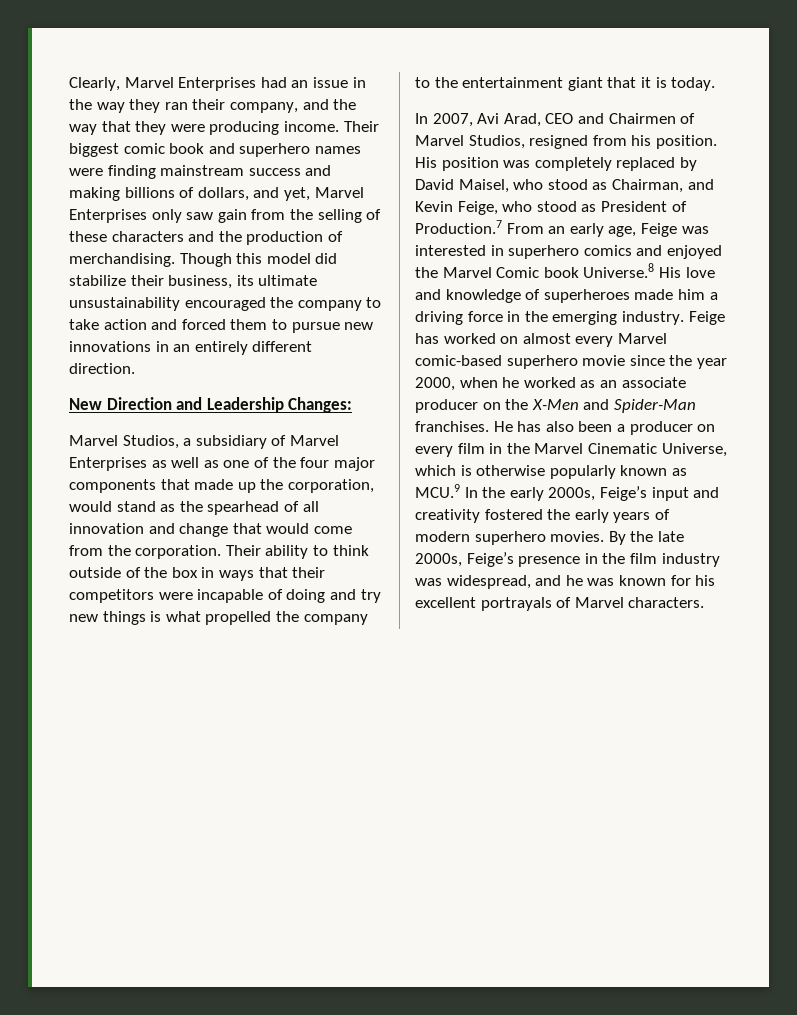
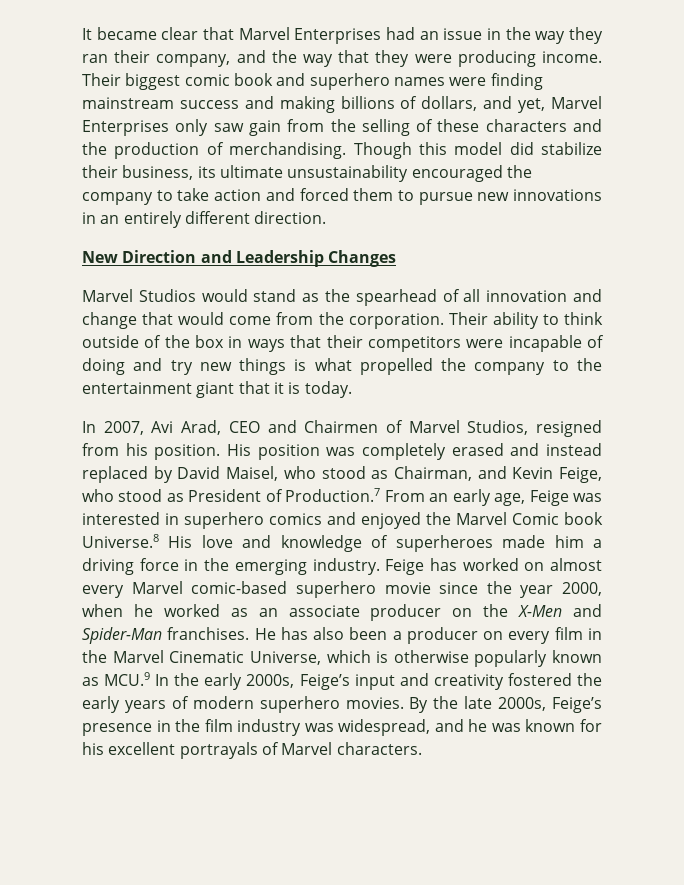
[69,77,120,91] Clearly, -> [82,27,234,40] It became clear that
[288,397,353,413] [69,435,339,449] [69,457,375,471] [69,479,374,493] Changes: // Marvel Studios, a subsidiary of Marvel Enterprises as well as one of the four major components that made up the corporation, -> [328,250,397,267] [82,289,196,302] Changes // Marvel Studios
(612, 164) none -> [451,443,602,456] erased and instead

